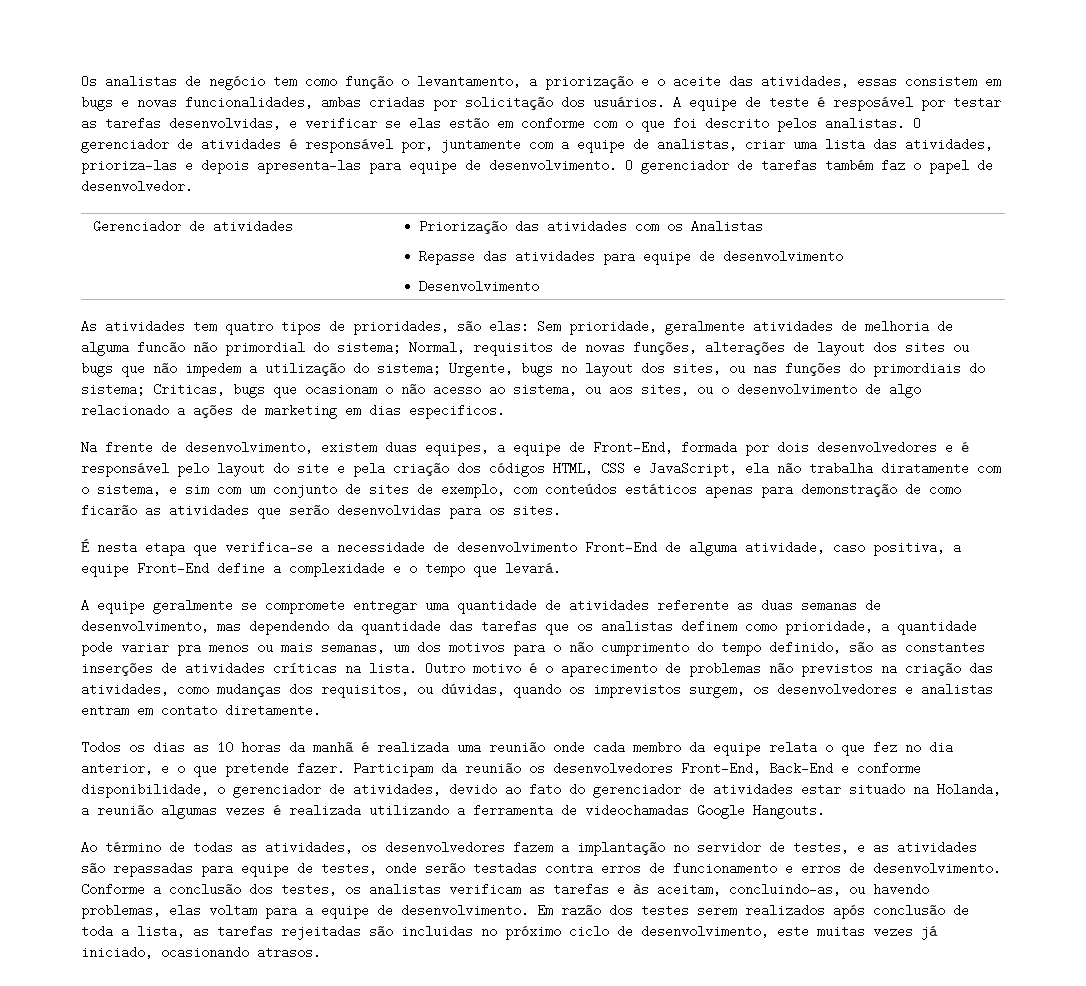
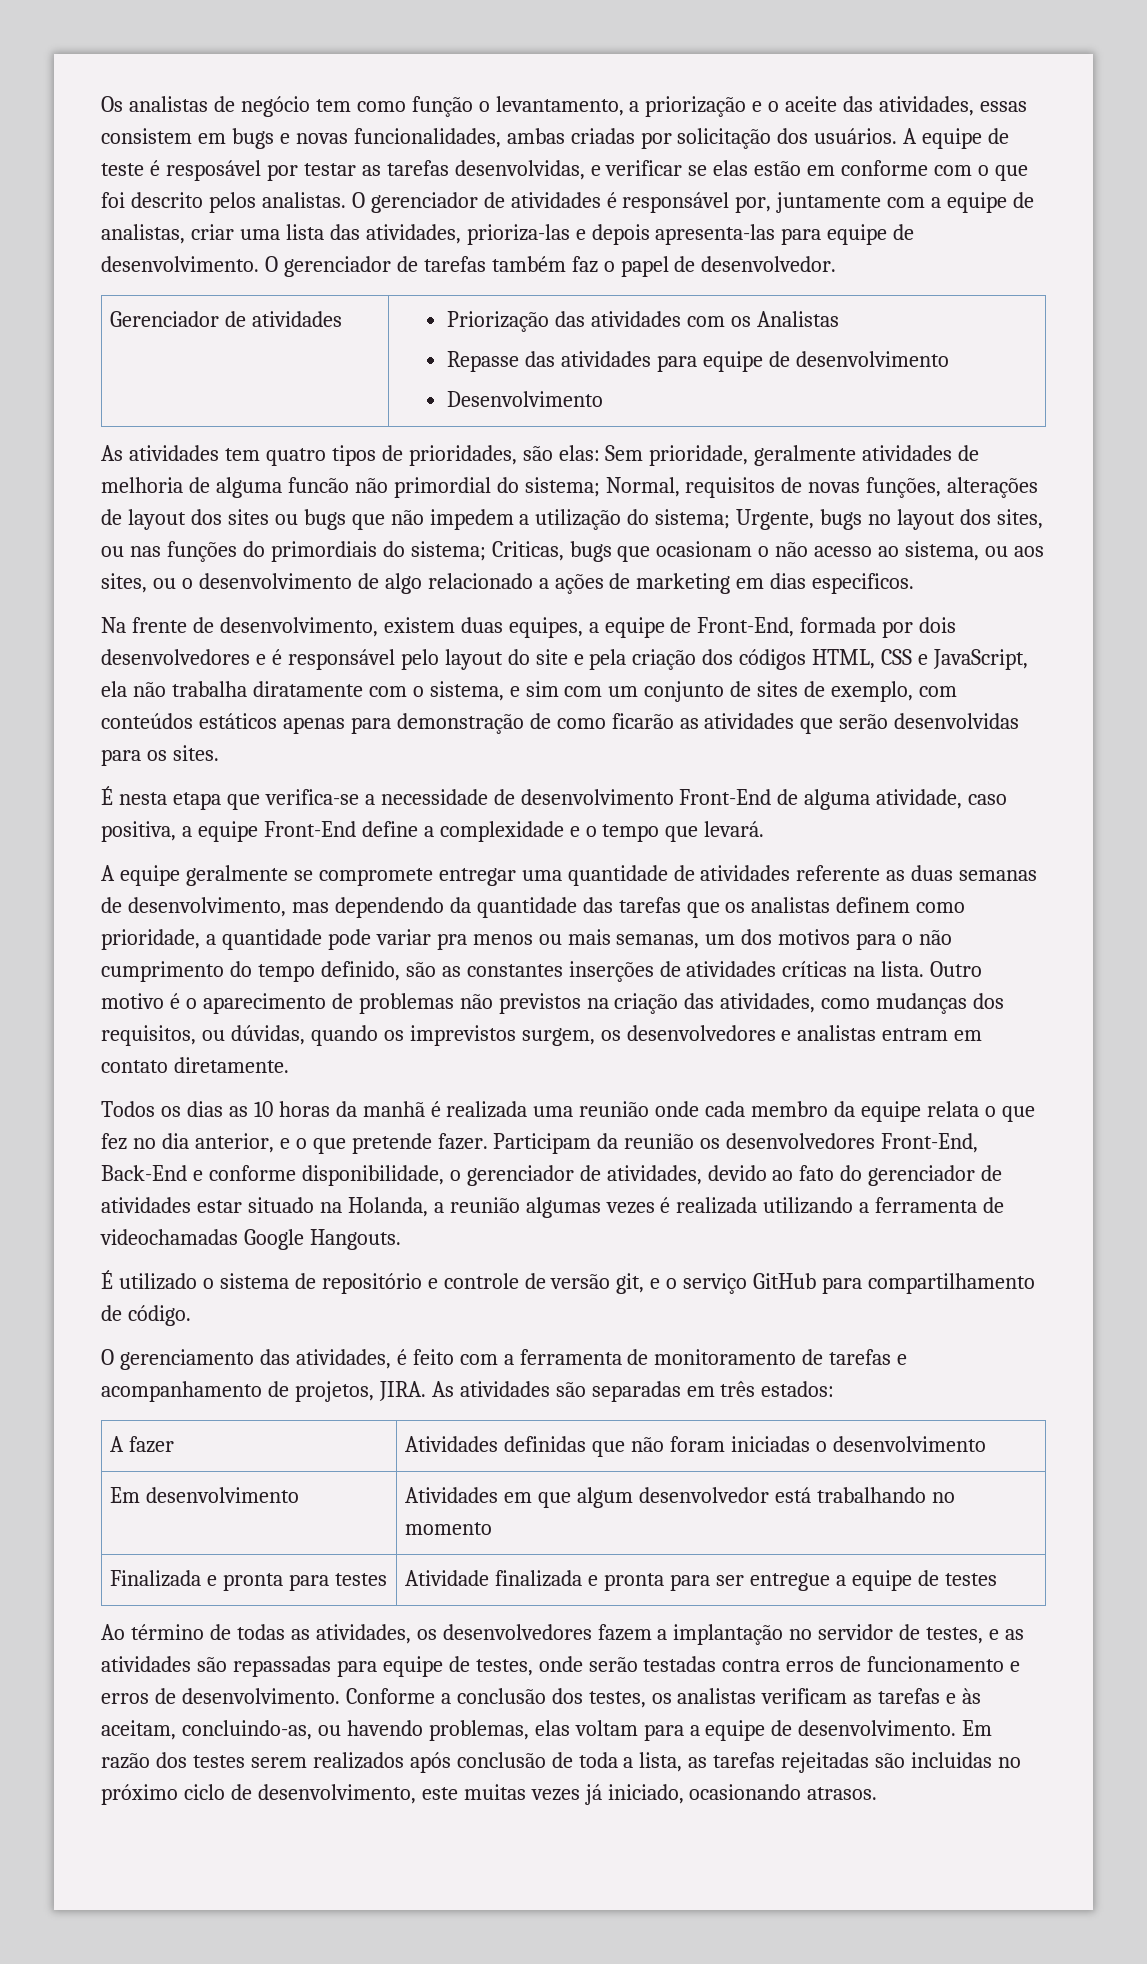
(825, 811) none -> [101,1270,1036,1294] [101,1305,191,1326] [101,1349,908,1370] [101,1381,835,1402] [110,1436,175,1453] [405,1436,986,1457] [110,1487,300,1503] [405,1487,955,1508] [405,1522,493,1535] [110,1570,387,1591] [405,1570,997,1591] // É utilizado o sistema de repositório e controle de versão git, e o serviço GitHub para compartilhamento de código. // O gerenciamento das atividades, é feito com a ferramenta de monitoramento de tarefas e acompanhamento de projetos, JIRA. As atividades são separadas em três estados: // A fazer | Atividades definidas que não foram iniciadas o desenvolvimento // Em desenvolvimento | Atividades em que algum desenvolvedor está trabalhando no momento // Finalizada e pronta para testes | Atividade finalizada e pronta para ser entregue a equipe de testes

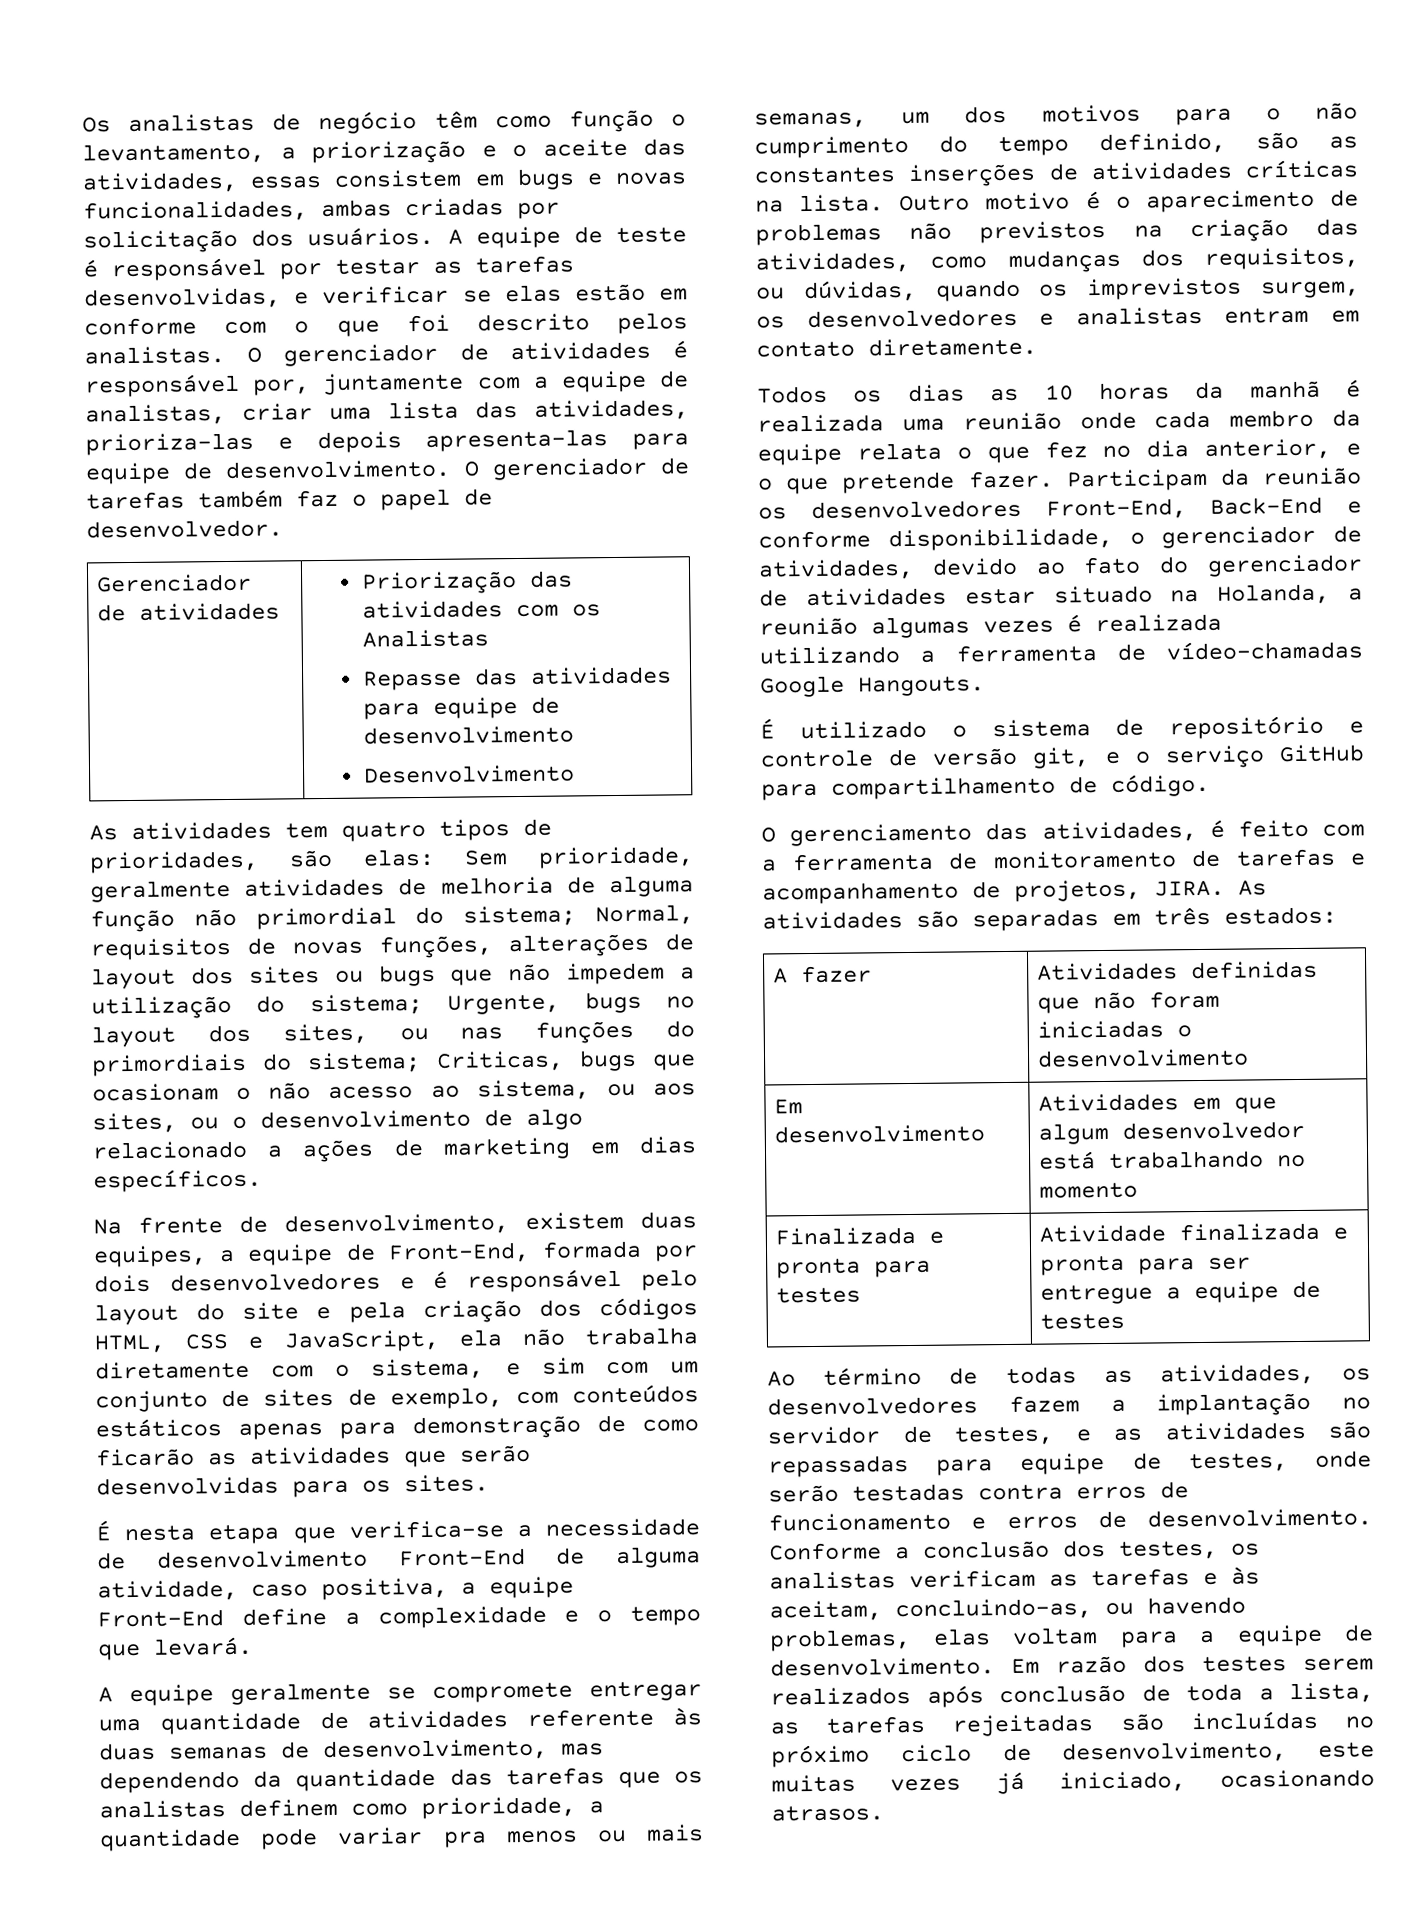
[315,99,351,112] tem -> [434,110,478,129] têm
[165,160,261,181] resposável -> [111,257,266,282] responsável
[287,477,349,493] funcão -> [90,909,175,933] função
[812,573,915,594] especificos. -> [93,1168,262,1193] específicos.
[252,681,363,697] diratamente -> [95,1360,250,1380] diretamente
[886,870,906,881] as -> [673,1707,702,1726] às
[100,1229,238,1245] videochamadas -> [1166,640,1363,661] vídeo-chamadas
[911,1752,993,1768] incluidas -> [1190,1710,1318,1731] incluídas

